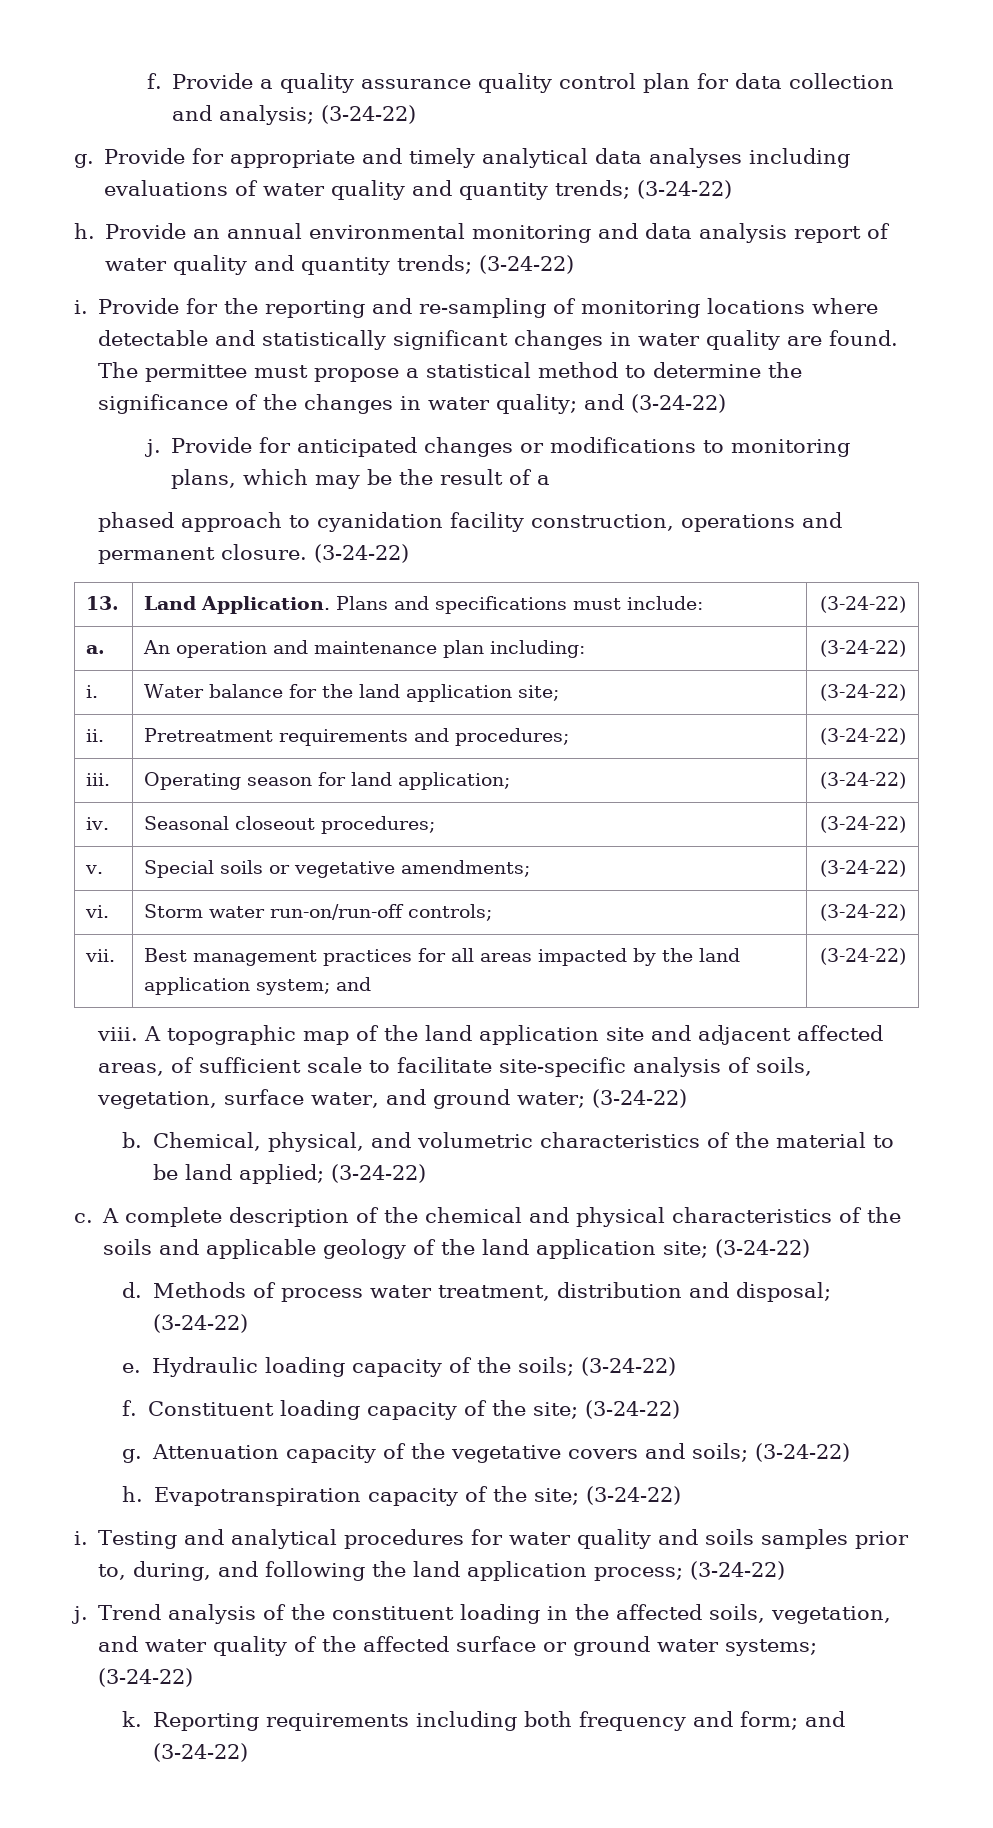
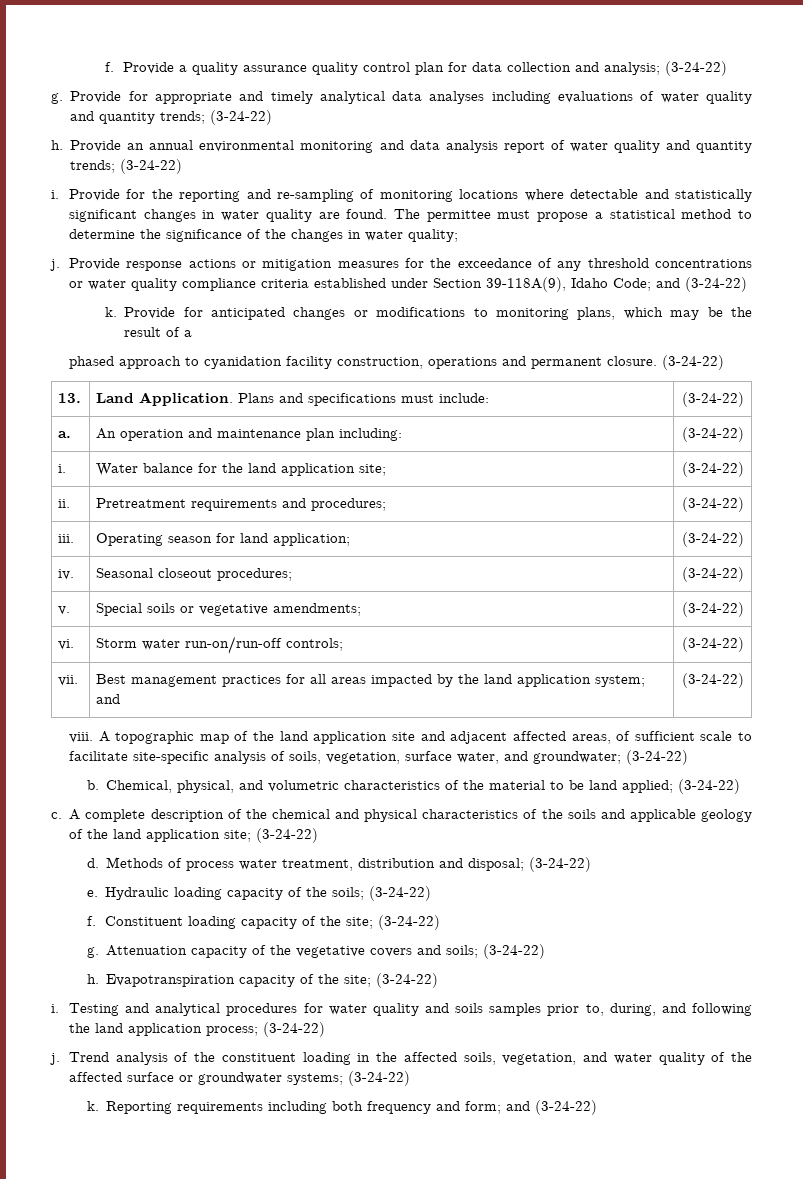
(578, 404) none -> [50,258,752,271] [68,277,651,292] // j. Provide response actions or mitigation measures for the exceedance of any threshold concentrations or water quality compliance criteria established under Section 39-118A(9), Idaho Code;
[143,439,161,457] j. -> [104,307,117,317] k.
[433,1089,586,1109] ground water; -> [532,751,621,764] groundwater;
[573,1636,720,1656] ground water -> [197,1072,282,1085] groundwater

